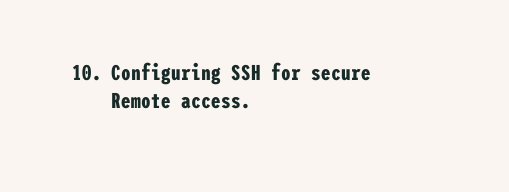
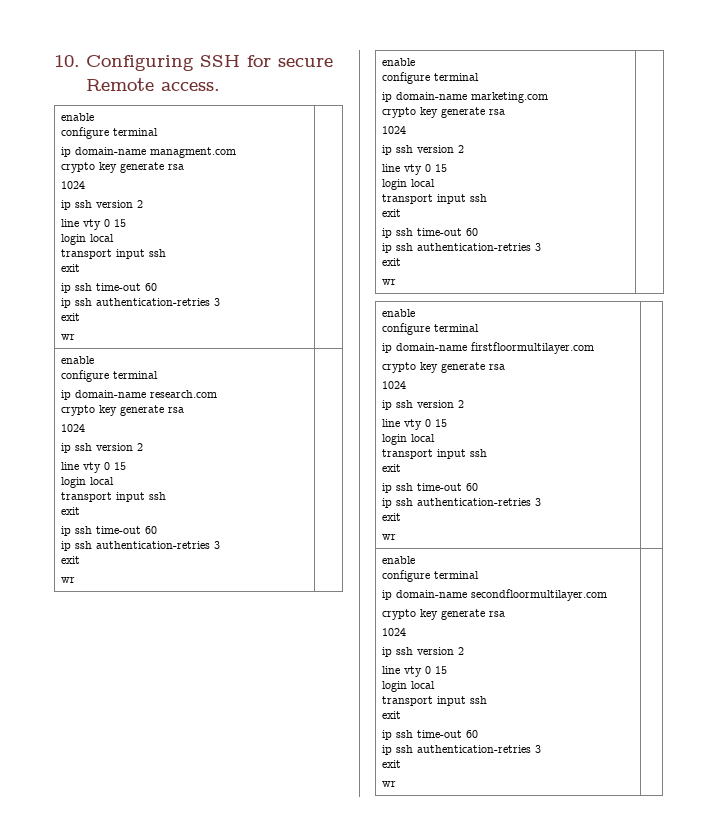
(252, 102) none -> [61,113,95,121] [61,127,159,139] [61,147,237,158] [61,162,185,173] [61,181,86,189] [61,200,144,210] [61,219,127,230] [61,234,115,245] [61,249,167,259] [61,264,81,272] [61,283,158,293] [61,298,221,308] [61,313,81,321] [61,334,76,340] [61,356,95,364] [61,370,159,382] [61,390,218,400] [61,405,185,416] [61,424,86,432] [61,443,144,453] [61,462,127,473] [61,477,115,488] [61,492,167,502] [61,507,81,515] [61,526,158,536] [61,541,221,551] [61,556,81,564] [61,577,76,583] [382,58,416,66] [382,72,480,84] [382,92,549,103] [382,107,506,118] [382,126,407,134] [382,145,465,155] [382,164,448,175] [382,179,436,190] [382,194,488,204] [382,209,402,217] [382,228,479,238] [382,243,542,253] [382,258,402,266] [382,279,397,285] [382,309,416,317] [382,323,480,335] [382,342,595,354] [382,362,506,373] [382,381,407,389] [382,400,465,410] [382,419,448,430] [382,434,436,445] [382,449,488,459] [382,464,402,472] [382,483,479,493] [382,498,542,508] [382,513,402,521] [382,534,397,540] [382,556,416,564] [382,570,480,582] [382,589,608,601] [382,609,506,620] [382,628,407,636] [382,647,465,657] [382,666,448,677] [382,681,436,692] [382,696,488,706] [382,711,402,719] [382,730,479,740] [382,745,542,755] [382,760,402,768] [382,781,397,787] // enable // configure terminal // ip domain-name managment.com // crypto key generate rsa // 1024 // ip ssh version 2 // line vty 0 15 // login local // transport input ssh // exit // ip ssh time-out 60 // ip ssh authentication-retries 3 // exit // wr | // enable // configure terminal // ip domain-name research.com // crypto key generate rsa // 1024 // ip ssh version 2 // line vty 0 15 // login local // transport input ssh // exit // ip ssh time-out 60 // ip ssh authentication-retries 3 // exit // wr | // enable // configure terminal // ip domain-name marketing.com // crypto key generate rsa // 1024 // ip ssh version 2 // line vty 0 15 // login local // transport input ssh // exit // ip ssh time-out 60 // ip ssh authentication-retries 3 // exit // wr | // enable // configure terminal // ip domain-name firstfloormultilayer.com // crypto key generate rsa // 1024 // ip ssh version 2 // line vty 0 15 // login local // transport input ssh // exit // ip ssh time-out 60 // ip ssh authentication-retries 3 // exit // wr | // enable // configure terminal // ip domain-name secondfloormultilayer.com // crypto key generate rsa // 1024 // ip ssh version 2 // line vty 0 15 // login local // transport input ssh // exit // ip ssh time-out 60 // ip ssh authentication-retries 3 // exit // wr |

